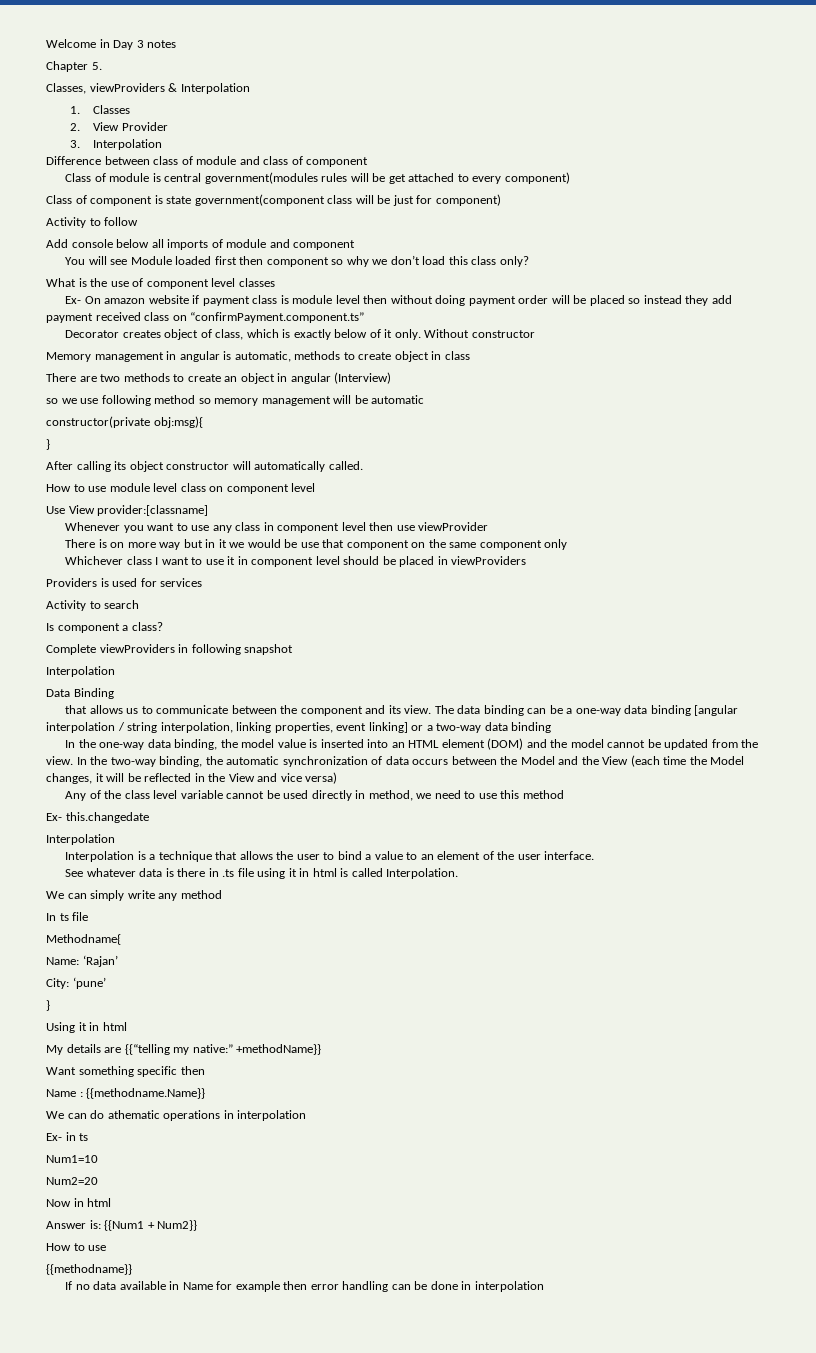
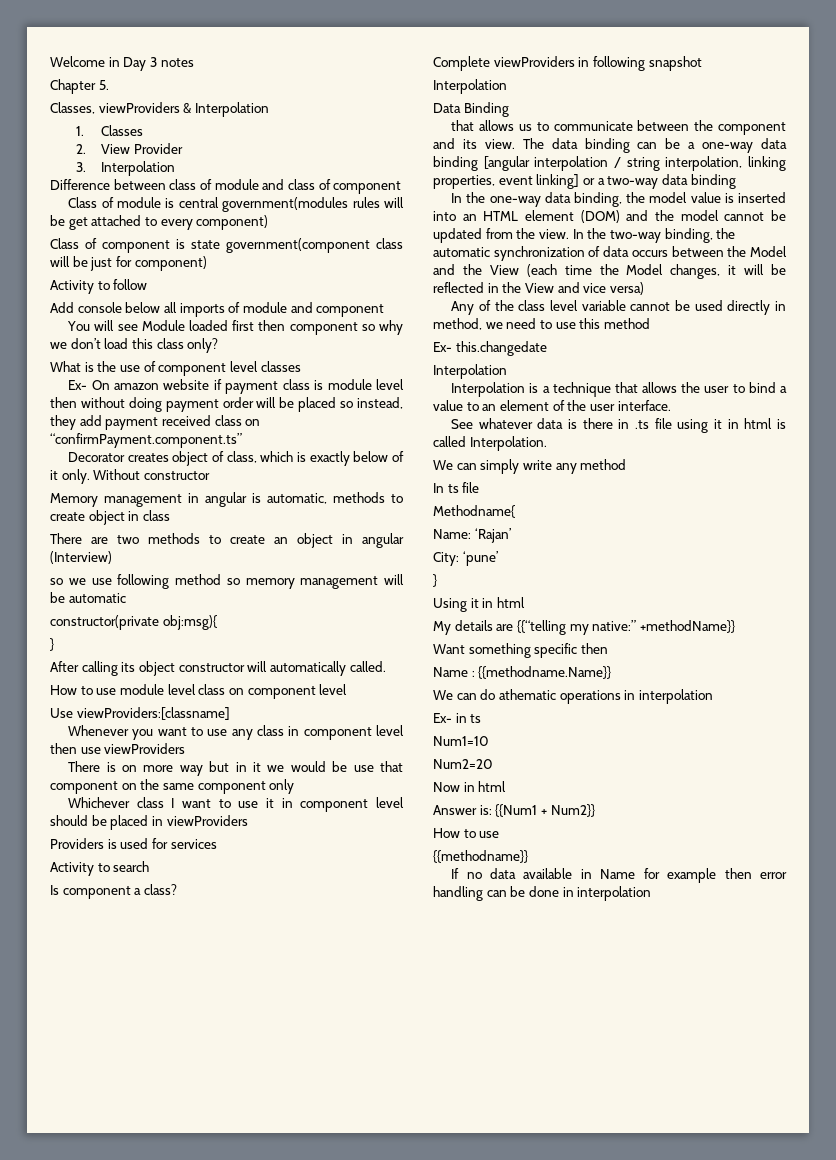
[643,295,682,304] instead -> [357,397,403,409] instead,
[68,505,209,516] View provider:[classname] -> [76,707,230,720] viewProviders:[classname]
[418,522,489,531] viewProvider -> [104,743,186,754] viewProviders

